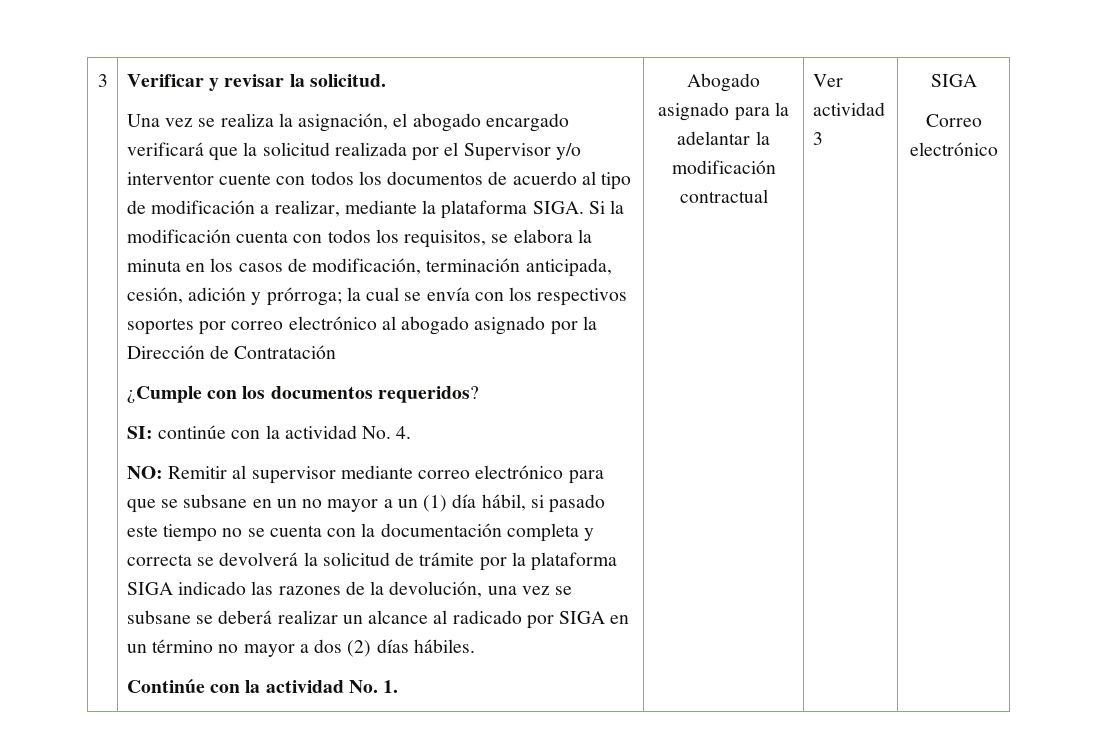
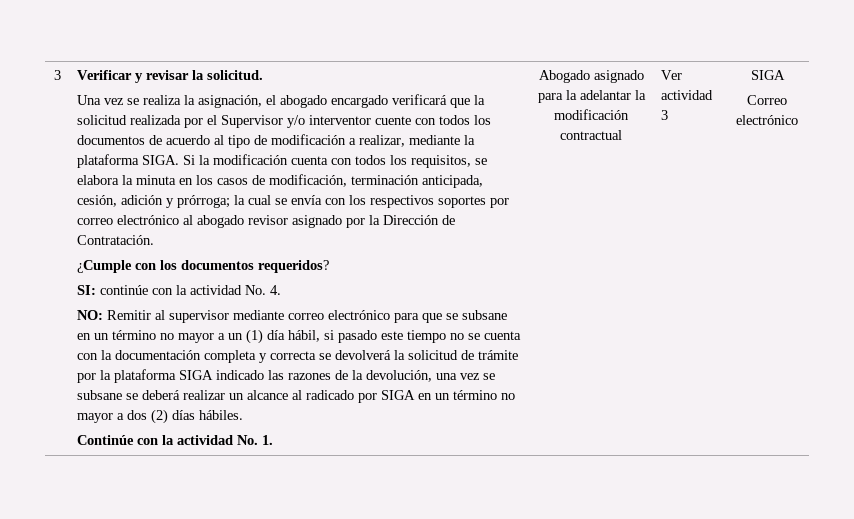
(470, 325) none -> [248,215,289,225] revisor
[234,345,337,359] Contratación -> [77,235,155,245] Contratación.
(297, 503) none -> [112,330,157,340] término

